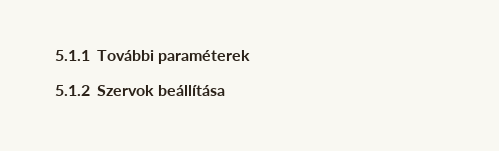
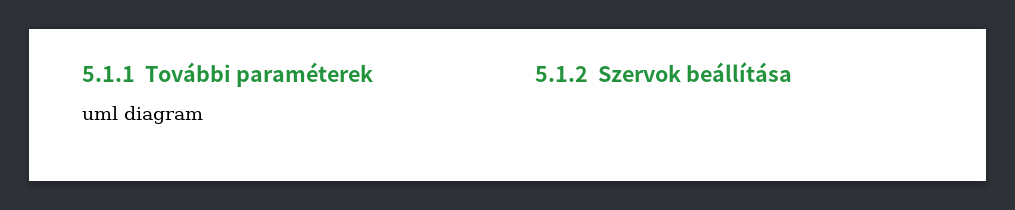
(251, 57) none -> [82,106,203,124] // uml diagram

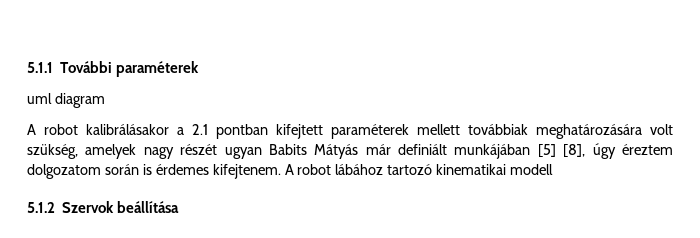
(203, 115) none -> [27,124,673,139] [27,143,673,159] [27,164,554,179] // A robot kalibrálásakor a 2.1 pontban kifejtett paraméterek mellett továbbiak meghatározására volt szükség, amelyek nagy részét ugyan Babits Mátyás már definiált munkájában [5] [8], úgy éreztem dolgozatom során is érdemes kifejtenem. A robot lábához tartozó kinematikai modell

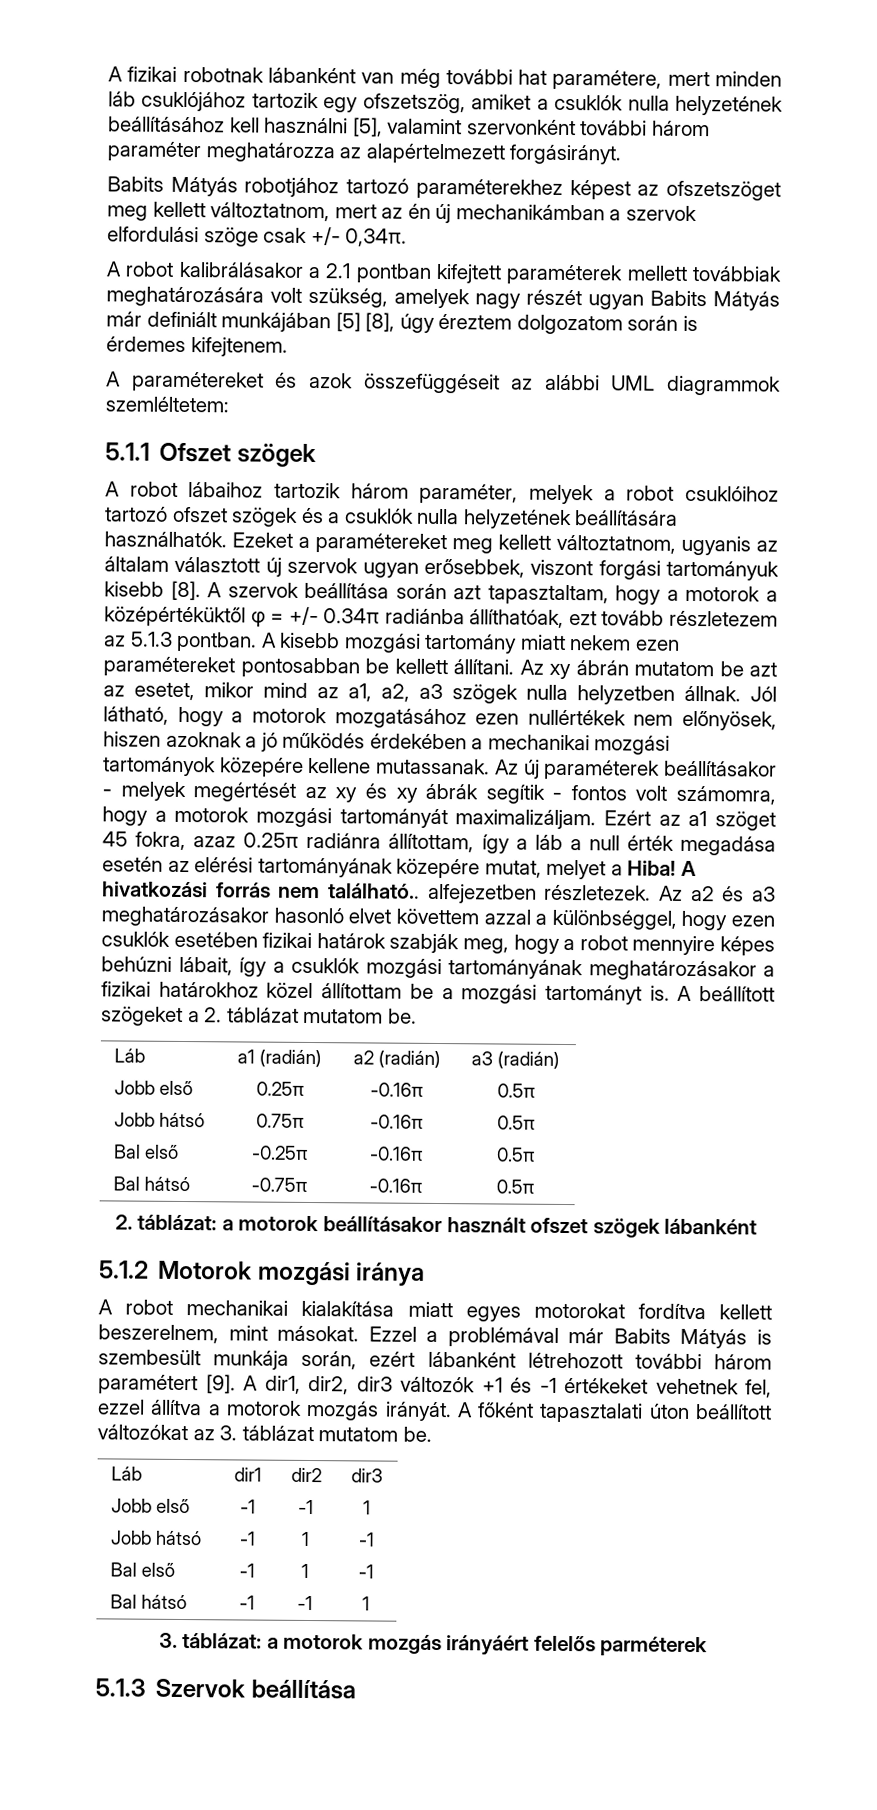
[27,61,200,77] [27,93,105,108] 5.1.1 További paraméterek // uml diagram -> [108,66,782,90] [108,91,784,116] [108,116,710,137] [107,141,622,165] [107,176,781,201] [107,201,697,224] [107,226,408,247] A fizikai robotnak lábanként van még további hat paramétere, mert minden láb csuklójához tartozik egy ofszetszög, amiket a csuklók nulla helyzetének beállításához kell használni [5], valamint szervonként további három paraméter meghatározza az alapértelmezett forgásirányt. // Babits Mátyás robotjához tartozó paraméterekhez képest az ofszetszöget meg kellett változtatnom, mert az én új mechanikámban a szervok elfordulási szöge csak +/- 0,34π.
[284,164,554,175] [27,202,55,213] A robot lábához tartozó kinematikai modell // 5.1.2 -> [106,371,781,396] [105,396,229,413] [105,442,316,468] [105,481,780,505] [105,506,679,530] [104,531,778,556] [104,556,779,581] [104,580,778,605] [104,606,778,628] [104,631,680,654] [103,656,777,680] [103,682,777,705] [103,706,777,731] [103,731,671,755] [103,756,777,780] [102,781,776,805] [102,806,776,831] [102,831,776,856] [102,856,697,880] [102,881,776,904] [101,906,775,931] [101,931,776,956] [101,956,775,981] [101,981,775,1005] [101,1006,417,1026] [114,1048,146,1063] [237,1049,322,1068] [352,1050,441,1069] [471,1051,560,1069] [114,1080,194,1096] [255,1081,304,1096] [370,1082,423,1097] [496,1083,535,1098] [114,1112,206,1128] [255,1113,304,1128] [370,1114,423,1129] [496,1115,535,1130] [113,1144,180,1159] [250,1145,308,1160] [369,1146,423,1161] [495,1147,535,1162] [113,1176,191,1192] [250,1177,307,1192] [369,1178,422,1193] [495,1179,534,1194] [114,1214,758,1238] [99,1260,426,1286] [98,1299,772,1322] [98,1324,772,1349] [98,1349,772,1370] [98,1374,772,1398] [97,1399,772,1423] [97,1424,432,1442] [111,1466,143,1481] [233,1467,262,1482] [290,1467,322,1483] [350,1468,383,1483] [111,1498,191,1514] [239,1499,256,1514] [298,1499,314,1515] [362,1500,371,1515] [110,1530,203,1546] [238,1531,256,1546] [301,1531,310,1547] [357,1532,375,1547] [110,1562,176,1577] [238,1563,255,1578] [301,1563,309,1579] [357,1564,374,1579] [110,1594,188,1610] [238,1595,255,1610] [297,1595,313,1611] [361,1596,370,1611] [158,1632,709,1657] [95,1678,146,1697] // A paramétereket és azok összefüggéseit az alábbi UML diagrammok szemléltetem: // 5.1.1 Ofszet szögek // A robot lábaihoz tartozik három paraméter, melyek a robot csuklóihoz tartozó ofszet szögek és a csuklók nulla helyzetének beállítására használhatók. Ezeket a paramétereket meg kellett változtatnom, ugyanis az általam választott új szervok ugyan erősebbek, viszont forgási tartományuk kisebb [8]. A szervok beállítása során azt tapasztaltam, hogy a motorok a középértéküktől φ = +/- 0.34π radiánba állíthatóak, ezt tovább részletezem az 5.1.3 pontban. A kisebb mozgási tartomány miatt nekem ezen paramétereket pontosabban be kellett állítani. Az xy ábrán mutatom be azt az esetet, mikor mind az a1, a2, a3 szögek nulla helyzetben állnak. Jól látható, hogy a motorok mozgatásához ezen nullértékek nem előnyösek, hiszen azoknak a jó működés érdekében a mechanikai mozgási tartományok közepére kellene mutassanak. Az új paraméterek beállításakor - melyek megértését az xy és xy ábrák segítik - fontos volt számomra, hogy a motorok mozgási tartományát maximalizáljam. Ezért az a1 szöget 45 fokra, azaz 0.25π radiánra állítottam, így a láb a null érték megadása esetén az elérési tartományának közepére mutat, melyet a Hiba! A hivatkozási forrás nem található.. alfejezetben részletezek. Az a2 és a3 meghatározásakor hasonló elvet követtem azzal a különbséggel, hogy ezen csuklók esetében fizikai határok szabják meg, hogy a robot mennyire képes behúzni lábait, így a csuklók mozgási tartományának meghatározásakor a fizikai határokhoz közel állítottam be a mozgási tartományt is. A beállított szögeket a 2. táblázat mutatom be. // Láb | a1 (radián) | a2 (radián) | a3 (radián) // Jobb első | 0.25π | -0.16π | 0.5π // Jobb hátsó | 0.75π | -0.16π | 0.5π // Bal első | -0.25π | -0.16π | 0.5π // Bal hátsó | -0.75π | -0.16π | 0.5π // 2. táblázat: a motorok beállításakor használt ofszet szögek lábanként // 5.1.2 Motorok mozgási iránya // A robot mechanikai kialakítása miatt egyes motorokat fordítva kellett beszerelnem, mint másokat. Ezzel a problémával már Babits Mátyás is szembesült munkája során, ezért lábanként létrehozott további három paramétert [9]. A dir1, dir2, dir3 változók +1 és -1 értékeket vehetnek fel, ezzel állítva a motorok mozgás irányát. A főként tapasztalati úton beállított változókat az 3. táblázat mutatom be. // Láb | dir1 | dir2 | dir3 // Jobb első | -1 | -1 | 1 // Jobb hátsó | -1 | 1 | -1 // Bal első | -1 | 1 | -1 // Bal hátsó | -1 | -1 | 1 // 3. táblázat: a motorok mozgás irányáért felelős parméterek // 5.1.3

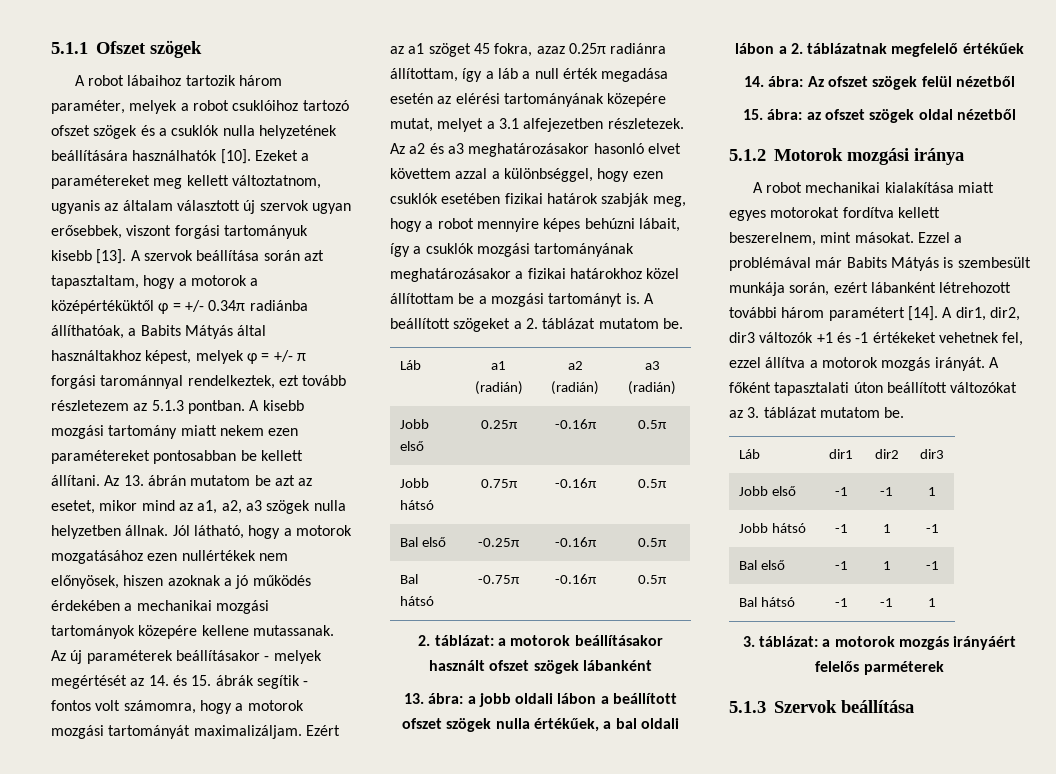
[108,66,782,90] [108,91,784,116] [108,116,710,137] [107,141,622,165] [107,176,781,201] [107,201,697,224] [107,226,408,247] [106,261,783,285] [106,286,780,311] [106,311,698,335] [106,336,288,357] [106,371,781,396] [105,396,229,413] A fizikai robotnak lábanként van még további hat paramétere, mert minden láb csuklójához tartozik egy ofszetszög, amiket a csuklók nulla helyzetének beállításához kell használni [5], valamint szervonként további három paraméter meghatározza az alapértelmezett forgásirányt. // Babits Mátyás robotjához tartozó paraméterekhez képest az ofszetszöget meg kellett változtatnom, mert az én új mechanikámban a szervok elfordulási szöge csak +/- 0,34π. // A robot kalibrálásakor a 2.1 pontban kifejtett paraméterek mellett továbbiak meghatározására volt szükség, amelyek nagy részét ugyan Babits Mátyás már definiált munkájában [5] [8], úgy éreztem dolgozatom során is érdemes kifejtenem. // A paramétereket és azok összefüggéseit az alábbi UML diagrammok szemléltetem: // -> (51, 48) none
[104,531,227,548] használhatók. -> [132,149,251,164] használhatók [10].
[170,580,201,601] [8]. -> [96,249,127,264] [13].
(565, 618) none -> [128,325,267,339] [51,350,306,364] [51,375,275,389] a Babits Mátyás által használtakhoz képest, melyek φ = +/- π forgási tarománnyal rendelkeztek,
[549,663,571,680] xy -> [123,475,144,486] 13.
[335,783,418,803] xy és xy -> [148,675,212,686] 14. és 15.
[627,860,697,877] [102,881,421,899] Hiba! A hivatkozási forrás nem található.. -> [498,118,519,129] 3.1
(758, 1226) none -> [403,693,678,707] [402,718,679,732] [735,43,1024,57] [744,76,1015,90] [743,109,1016,123] // 13. ábra: a jobb oldali lábon a beállított ofszet szögek nulla értékűek, a bal oldali lábon a 2. táblázatnak megfelelő értékűek // 14. ábra: Az ofszet szögek felül nézetből // 15. ábra: az ofszet szögek oldal nézetből
[205,1374,236,1394] [9]. -> [907,306,938,321] [14].

